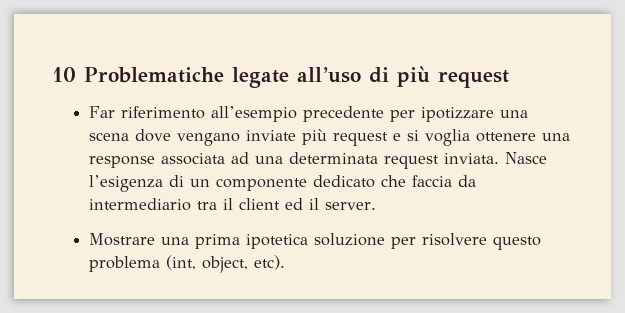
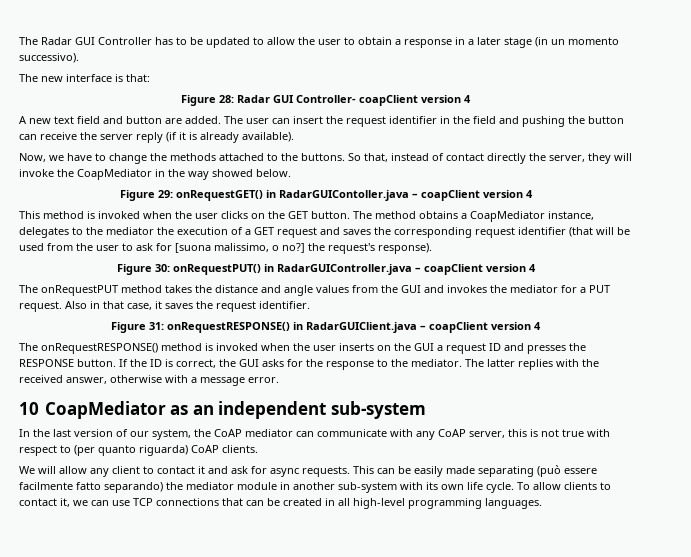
[52,66,510,88] [89,106,529,122] [89,129,571,146] [89,152,548,169] [89,175,477,192] [89,198,377,211] [89,233,542,250] [89,255,286,273] 10 Problematiche legate all’uso di più request // Far riferimento all’esempio precedente per ipotizzare una scena dove vengano inviate più request e si voglia ottenere una response associata ad una determinata request inviata. Nasce l’esigenza di un componente dedicato che faccia da intermediario tra il client ed il server. // Mostrare una prima ipotetica soluzione per risolvere questo problema (int, object, etc). -> [19,37,619,48] [19,53,79,63] [19,74,150,82] [181,95,471,106] [19,116,624,127] [19,132,294,143] [19,153,632,164] [19,169,291,180] [119,190,533,201] [19,211,594,222] [19,227,630,238] [19,243,432,254] [116,264,536,275] [19,285,610,296] [19,301,310,312] [111,322,541,333] [19,343,586,354] [19,359,599,370] [19,375,279,386] [19,401,426,419] [19,429,610,440] [19,445,258,456] [19,465,597,477] [19,482,611,493] [19,498,542,509] The Radar GUI Controller has to be updated to allow the user to obtain a response in a later stage (in un momento successivo). // The new interface is that: // Figure 28: Radar GUI Controller- coapClient version 4 // A new text field and button are added. The user can insert the request identifier in the field and pushing the button can receive the server reply (if it is already available). // Now, we have to change the methods attached to the buttons. So that, instead of contact directly the server, they will invoke the CoapMediator in the way showed below. // Figure 29: onRequestGET() in RadarGUIContoller.java – coapClient version 4 // This method is invoked when the user clicks on the GET button. The method obtains a CoapMediator instance, delegates to the mediator the execution of a GET request and saves the corresponding request identifier (that will be used from the user to ask for [suona malissimo, o no?] the request's response). // Figure 30: onRequestPUT() in RadarGUIController.java – coapClient version 4 // The onRequestPUT method takes the distance and angle values from the GUI and invokes the mediator for a PUT request. Also in that case, it saves the request identifier. // Figure 31: onRequestRESPONSE() in RadarGUIClient.java – coapClient version 4 // The onRequestRESPONSE() method is invoked when the user inserts on the GUI a request ID and presses the RESPONSE button. If the ID is correct, the GUI asks for the response to the mediator. The latter replies with the received answer, otherwise with a message error. // 10 CoapMediator as an independent sub-system // In the last version of our system, the CoAP mediator can communicate with any CoAP server, this is not true with respect to (per quanto riguarda) CoAP clients. // We will allow any client to contact it and ask for async requests. This can be easily made separating (può essere facilmente fatto separando) the mediator module in another sub-system with its own life cycle. To allow clients to contact it, we can use TCP connections that can be created in all high-level programming languages.

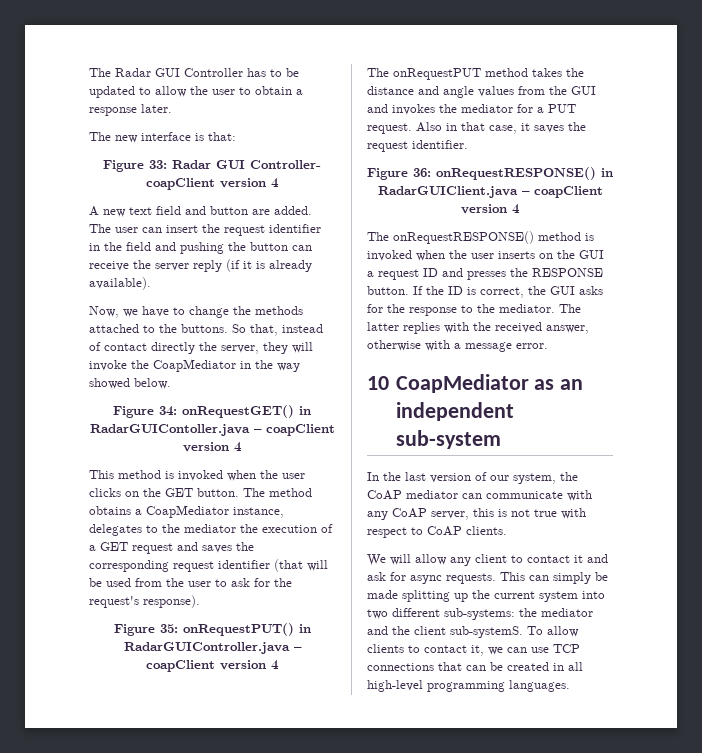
[455,37,619,48] [19,53,79,63] in a later stage (in un momento successivo). -> [141,104,172,113] later.
[219,95,234,103] 28: -> [149,160,167,169] 33:
[157,190,173,198] 29: -> [159,406,177,416] 34:
[175,243,305,253] [suona malissimo, o no?] -> (270, 582) none
[154,264,170,272] 30: -> [159,624,178,633] 35:
[149,322,164,330] 31: -> [413,168,431,177] 36:
[74,445,188,456] (per quanto riguarda) -> (423, 531) none
[398,465,597,477] [19,482,514,493] be easily made separating (può essere facilmente fatto separando) the mediator module in another sub-system with its own life cycle. -> [553,572,608,584] [367,590,605,602] [367,608,593,620] [367,626,523,638] simply be made splitting up the current system into two different sub-systems: the mediator and the client sub-systemS.

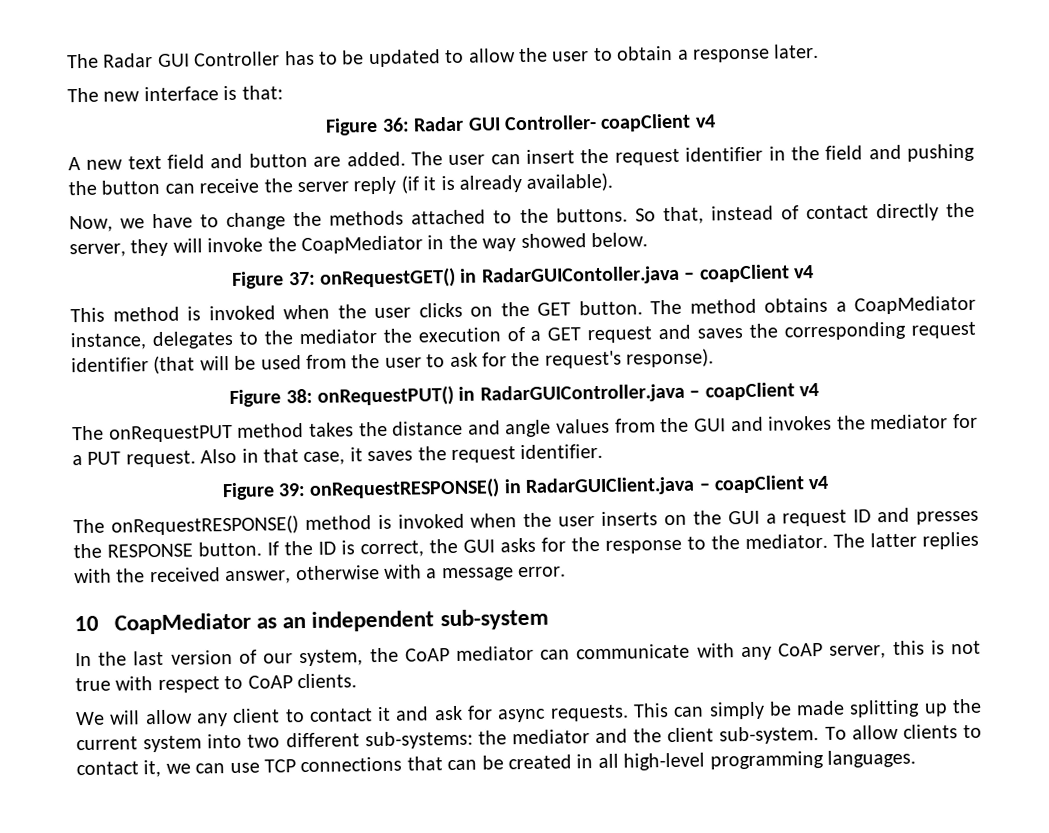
[149,160,167,169] 33: -> [381,117,410,132] 36:
[220,178,279,188] version 4 -> [694,114,716,128] v4
[159,406,177,416] 34: -> [288,271,316,286] 37:
[183,442,242,452] version 4 -> [792,265,814,279] v4
[159,624,178,633] 35: -> [285,388,313,404] 38:
[220,660,279,670] version 4 -> [798,382,819,397] v4
[413,168,431,177] 36: -> [278,482,306,497] 39:
[461,204,520,214] version 4 -> [808,475,830,490] v4
[450,626,523,638] sub-systemS. -> [719,726,820,745] sub-system.

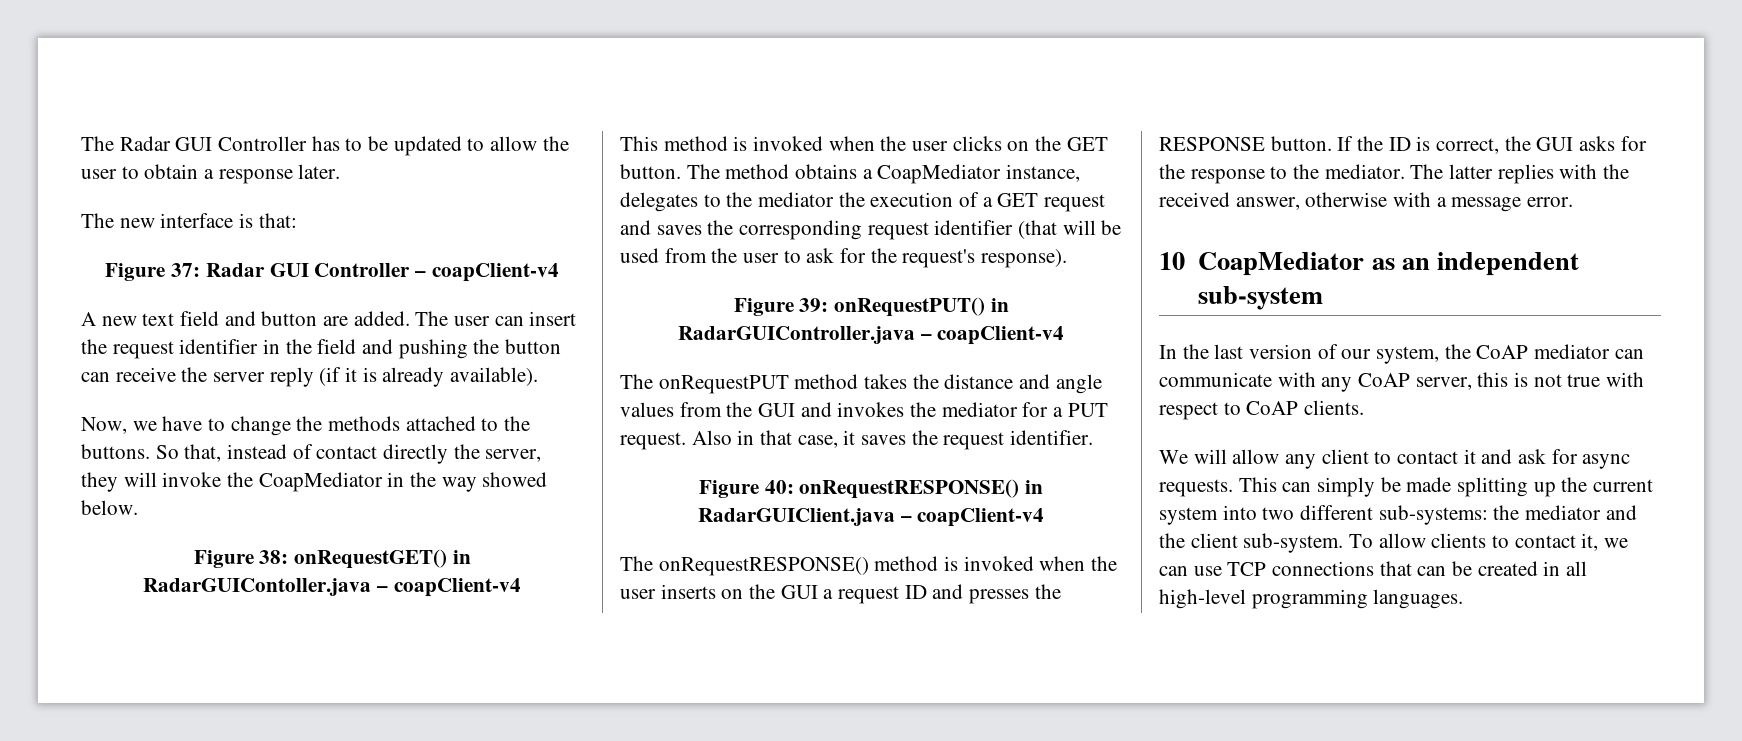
[381,113,716,132] 36: Radar GUI Controller- coapClient v4 -> [171,263,559,282] 37: Radar GUI Controller – coapClient-v4
[288,271,316,286] 37: -> [259,550,289,564] 38:
[698,264,814,283] coapClient v4 -> [393,578,521,597] coapClient-v4
[285,388,313,404] 38: -> [799,298,829,312] 39:
[704,382,819,401] coapClient v4 -> [937,326,1065,345] coapClient-v4
[278,482,306,497] 39: -> [764,480,794,494] 40:
[713,475,830,494] coapClient v4 -> [917,508,1045,527] coapClient-v4

